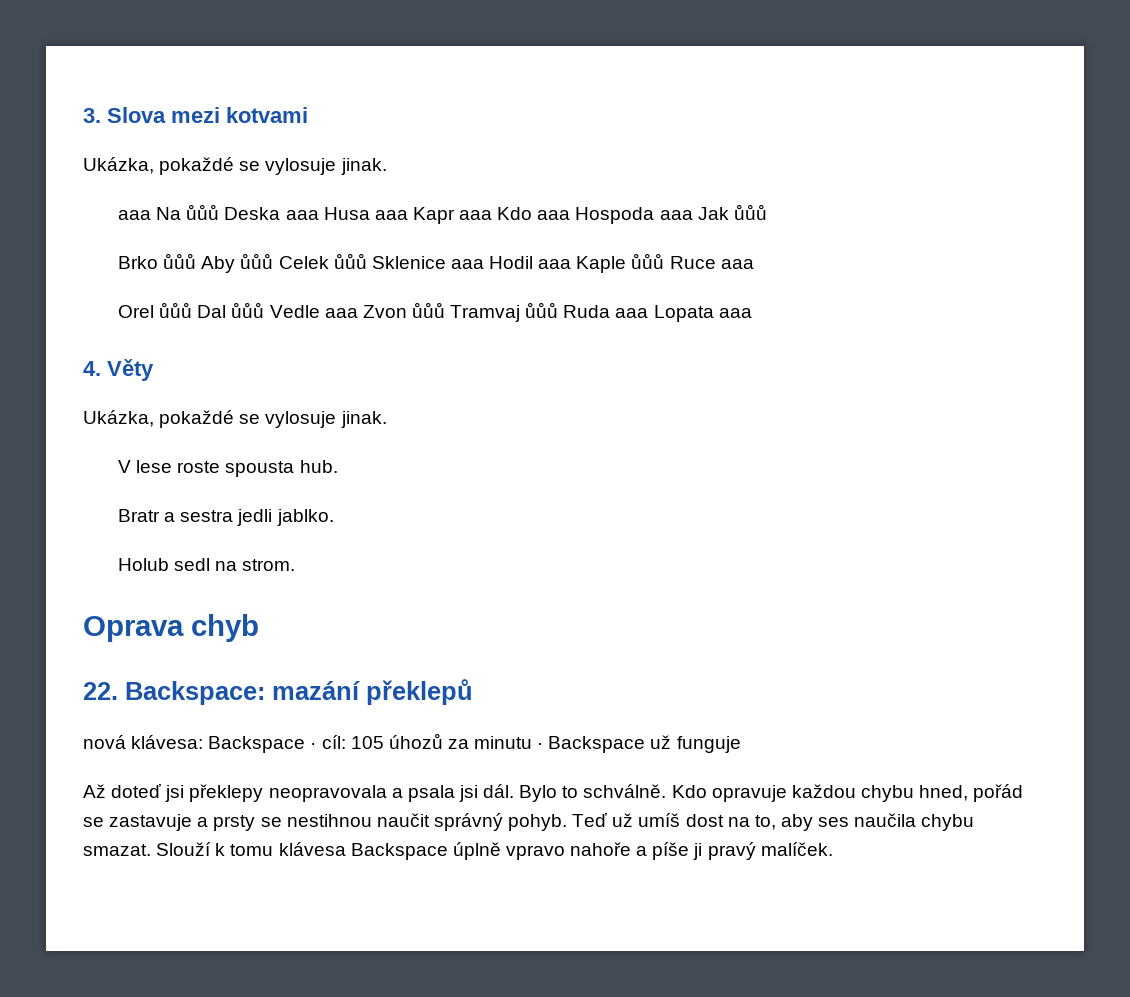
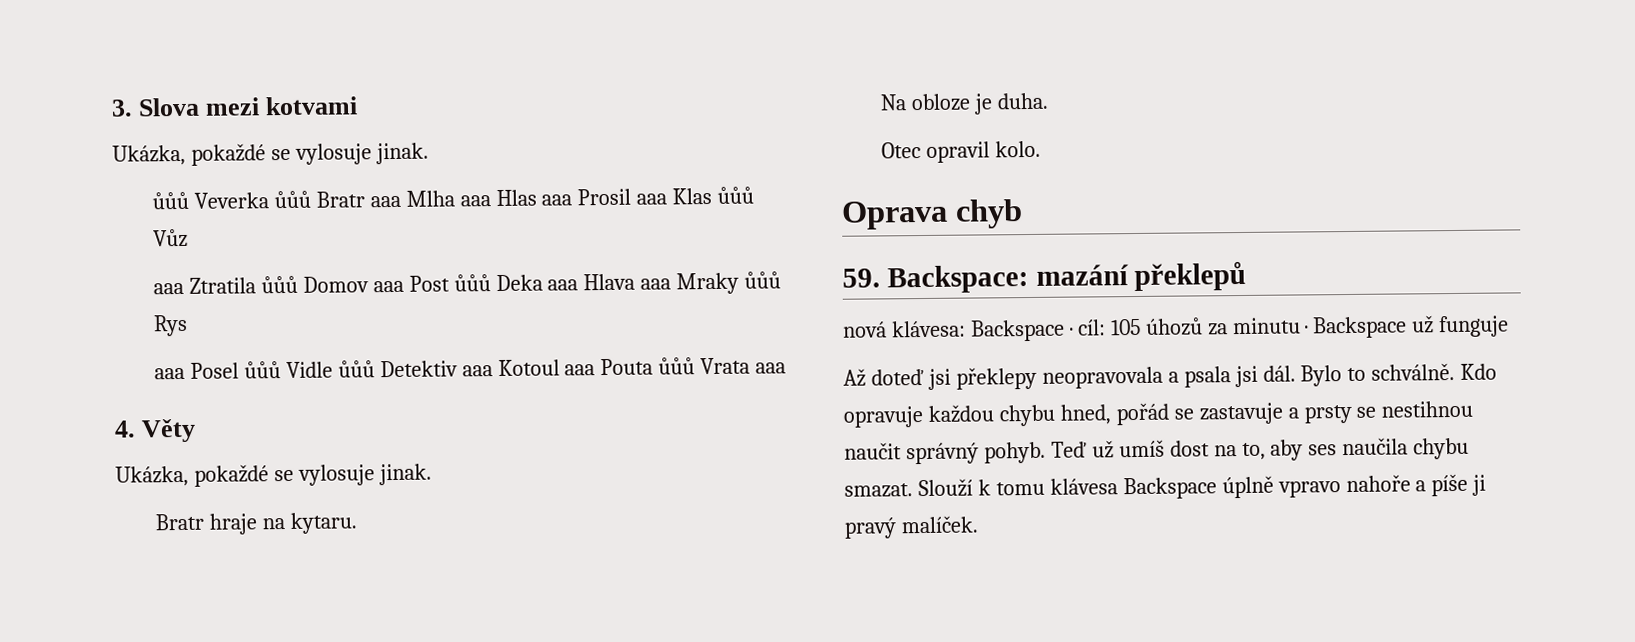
[118,204,767,224] [118,253,754,273] [118,302,714,322] aaa Na ůůů Deska aaa Husa aaa Kapr aaa Kdo aaa Hospoda aaa Jak ůůů // Brko ůůů Aby ůůů Celek ůůů Sklenice aaa Hodil aaa Kaple ůůů Ruce aaa // Orel ůůů Dal ůůů Vedle aaa Zvon ůůů Tramvaj ůůů Ruda aaa Lopata -> [151,186,755,210] [152,228,188,248] [152,271,782,295] [152,314,188,337] [153,357,751,380] ůůů Veverka ůůů Bratr aaa Mlha aaa Hlas aaa Prosil aaa Klas ůůů Vůz // aaa Ztratila ůůů Domov aaa Post ůůů Deka aaa Hlava aaa Mraky ůůů Rys // aaa Posel ůůů Vidle ůůů Detektiv aaa Kotoul aaa Pouta ůůů Vrata
[118,460,338,477] [118,509,334,526] [118,558,296,571] V lese roste spousta hub. // Bratr a sestra jedli jablko. // Holub sedl na strom. -> [154,512,357,535] [879,92,1049,115] [880,140,1041,163] Bratr hraje na kytaru. // Na obloze je duha. // Otec opravil kolo.
[83,682,118,700] 22. -> [842,268,880,288] 59.

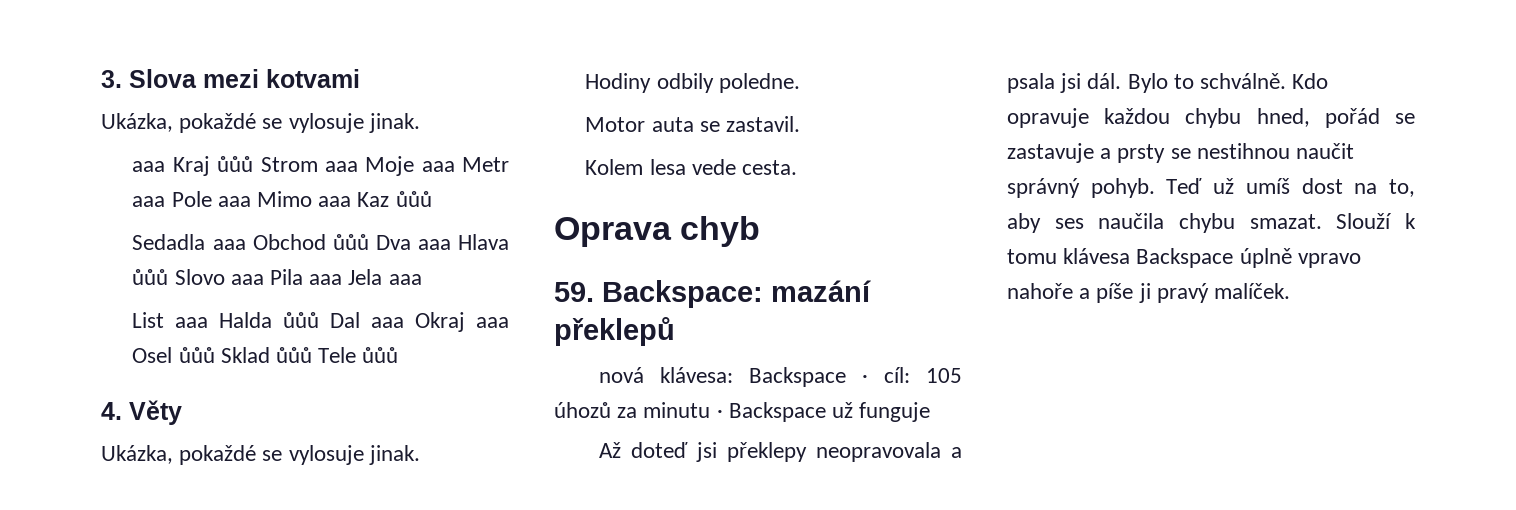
[151,186,755,210] [152,228,188,248] [152,271,782,295] [152,314,188,337] [153,357,787,380] ůůů Veverka ůůů Bratr aaa Mlha aaa Hlas aaa Prosil aaa Klas ůůů Vůz // aaa Ztratila ůůů Domov aaa Post ůůů Deka aaa Hlava aaa Mraky ůůů Rys // aaa Posel ůůů Vidle ůůů Detektiv aaa Kotoul aaa Pouta ůůů Vrata aaa -> [132,156,509,176] [132,191,432,207] [132,234,510,250] [132,269,422,285] [132,312,509,332] [132,347,399,363] aaa Kraj ůůů Strom aaa Moje aaa Metr aaa Pole aaa Mimo aaa Kaz ůůů // Sedadla aaa Obchod ůůů Dva aaa Hlava ůůů Slovo aaa Pila aaa Jela aaa // List aaa Halda ůůů Dal aaa Okraj aaa Osel ůůů Sklad ůůů Tele ůůů
[154,512,357,535] [879,92,1049,115] [880,140,1041,163] Bratr hraje na kytaru. // Na obloze je duha. // Otec opravil kolo. -> [585,73,800,93] [585,116,801,132] [585,159,798,175] Hodiny odbily poledne. // Motor auta se zastavil. // Kolem lesa vede cesta.

